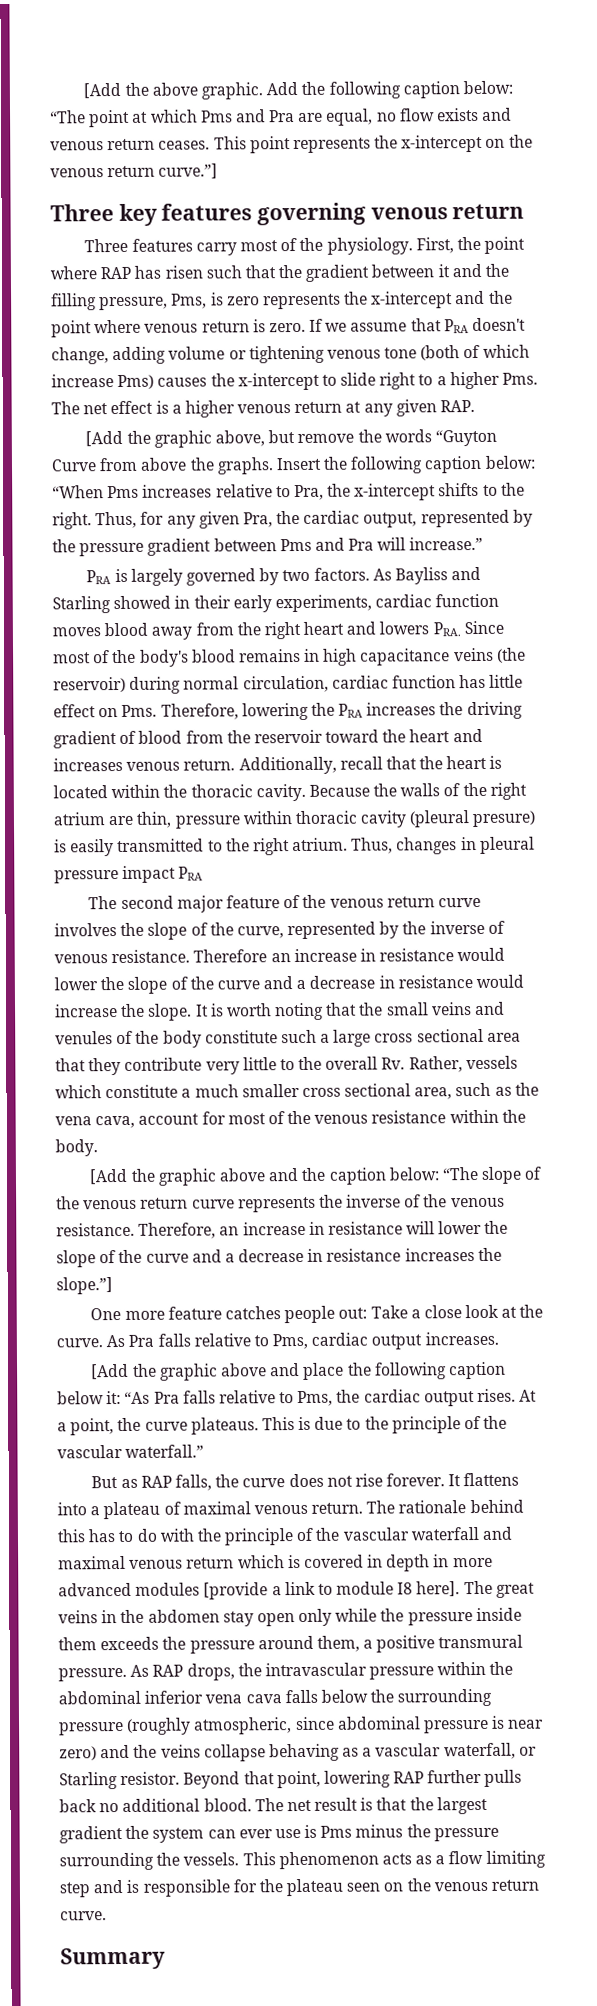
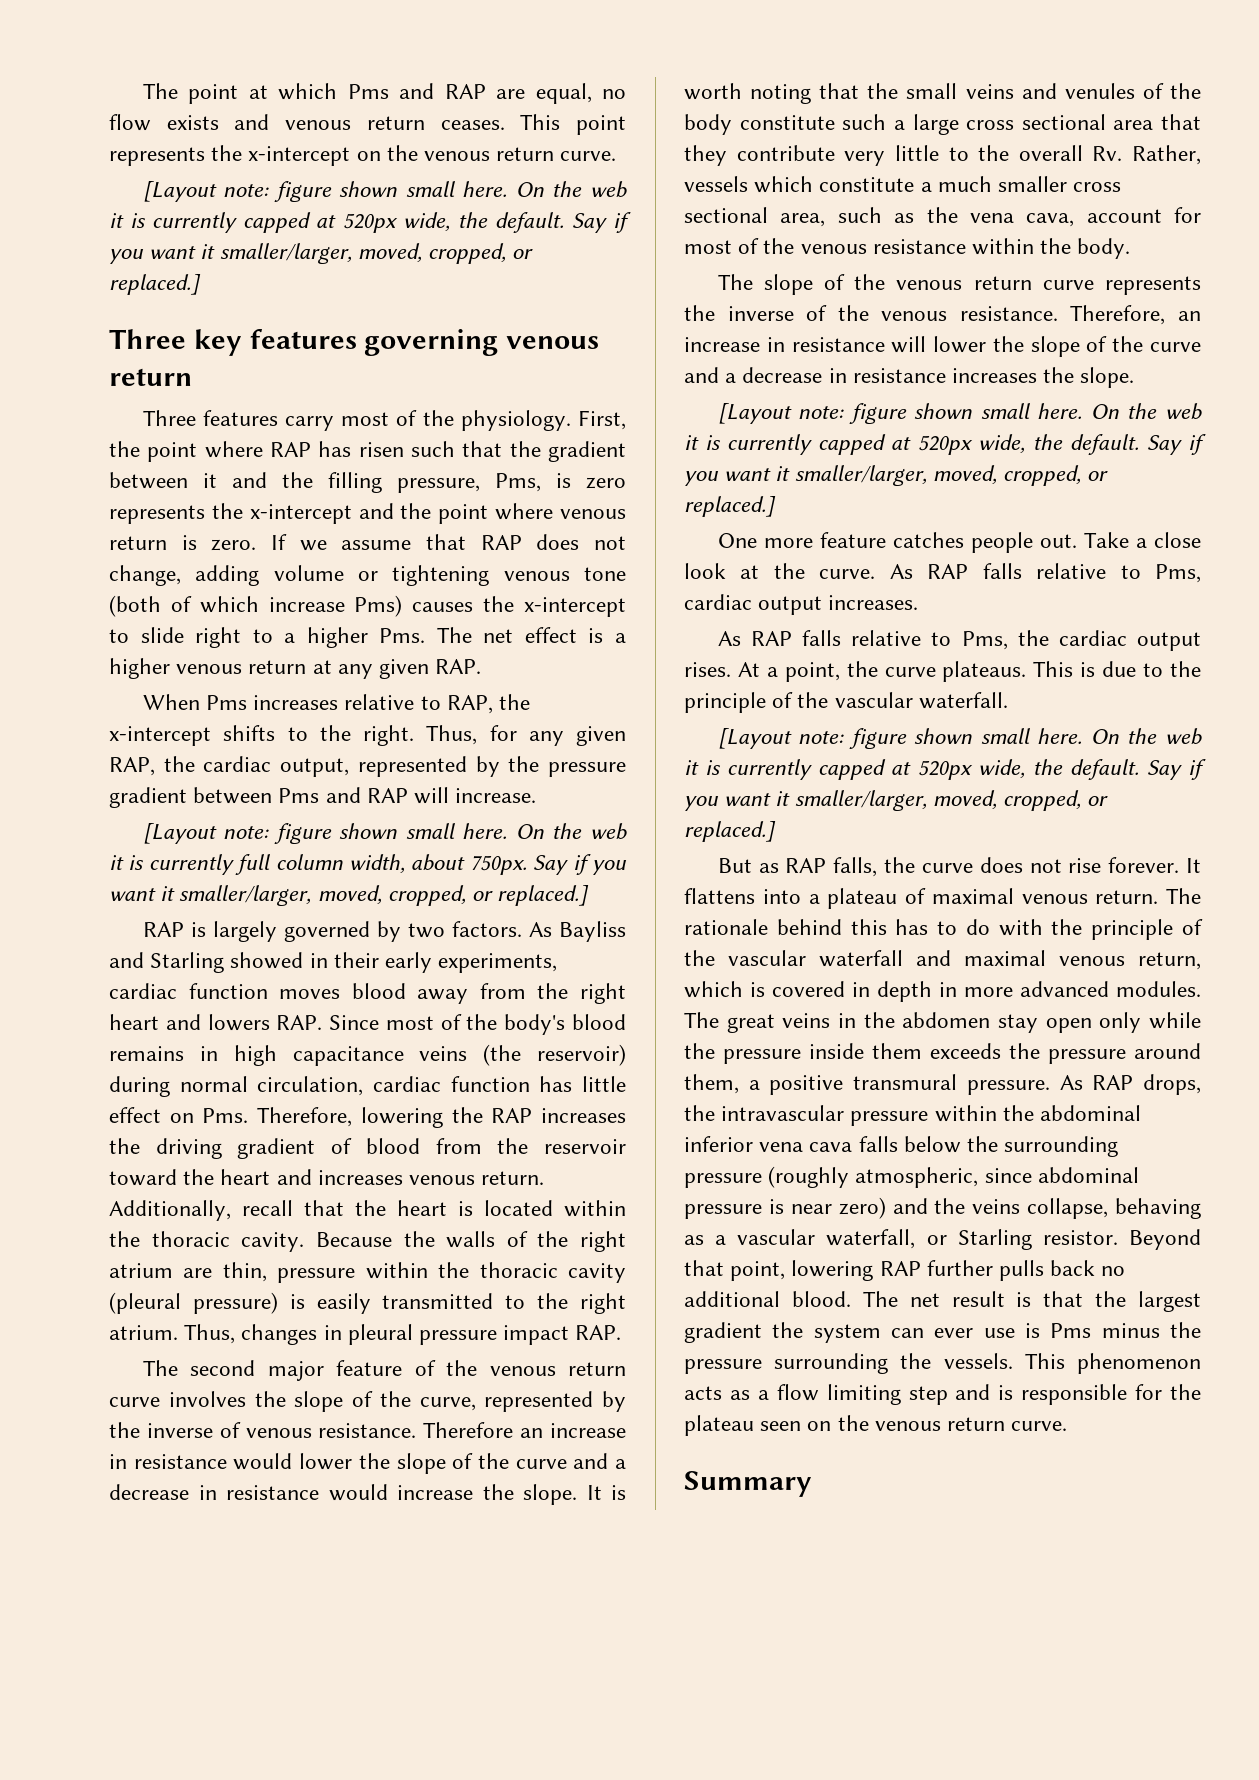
[83,80,513,100] [50,110,86,124] [Add the above graphic. Add the following caption below: “The -> [142,83,178,99] The
[269,110,296,123] Pra -> [444,84,486,99] RAP
[158,163,219,179] curve.”] -> [560,151,617,161] [142,181,627,202] [109,212,632,233] [109,243,534,264] [109,274,201,295] curve. // [Layout note: figure shown small here. On the web it is currently capped at 520px wide, the default. Say if you want it smaller/larger, moved, cropped, or replaced.]
[443,317,527,334] PRA doesn't -> [480,534,626,550] RAP does not
[85,429,497,448] [51,455,536,475] [52,485,104,499] [Add the graphic above, but remove the words “Guyton Curve from above the graphs. Insert the following caption below: “When -> [142,694,200,710] When
[293,484,324,501] Pra, -> [446,695,493,714] RAP,
[242,512,273,528] Pra, -> [109,757,155,776] RAP,
[348,536,484,551] [86,570,112,585] Pra will increase.” // PRA -> [366,787,537,804] [142,823,627,844] [109,854,627,875] [109,885,590,906] [142,922,184,937] RAP will increase. // [Layout note: figure shown small here. On the web it is currently full column width, about 750px. Say if you want it smaller/larger, moved, cropped, or replaced.] // RAP
[432,622,461,637] PRA. -> [276,1015,323,1030] RAP.
[338,703,364,718] PRA -> [491,1108,533,1123] RAP
(293, 818) none -> [438,1262,470,1278] the
[472,810,537,828] presure) -> [192,1292,278,1314] pressure)
[178,866,204,881] PRA -> [575,1325,622,1340] RAP.
[89,1167,478,1186] [Add the graphic above and the caption below: “The -> [717,274,753,290] The
[56,1277,113,1295] slope.”] -> [1080,367,1135,388] [717,403,1202,424] [684,434,1206,455] [684,465,1109,486] [684,496,776,517] slope. // [Layout note: figure shown small here. On the web it is currently capped at 520px wide, the default. Say if you want it smaller/larger, moved, cropped, or replaced.]
[338,1307,368,1319] out: -> [1039,534,1077,548] out.
[128,1334,155,1347] Pra -> [927,564,969,579] RAP
[91,1361,506,1381] [57,1390,180,1405] [Add the graphic above and place the following caption below it: “As Pra -> [717,631,792,646] As RAP
[125,1444,205,1458] waterfall.” -> [918,692,1008,709] [717,728,1202,749] [684,759,1206,780] [684,790,1109,811] [684,821,776,842] waterfall. // [Layout note: figure shown small here. On the web it is currently capped at 520px wide, the default. Say if you want it smaller/larger, moved, cropped, or replaced.]
[186,1557,235,1569] return -> [1138,952,1201,970] return,
[135,1581,461,1600] modules [provide a link to module I8 here]. -> [1116,981,1201,997] modules.
[203,1744,266,1762] collapse -> [1027,1198,1109,1219] collapse,

